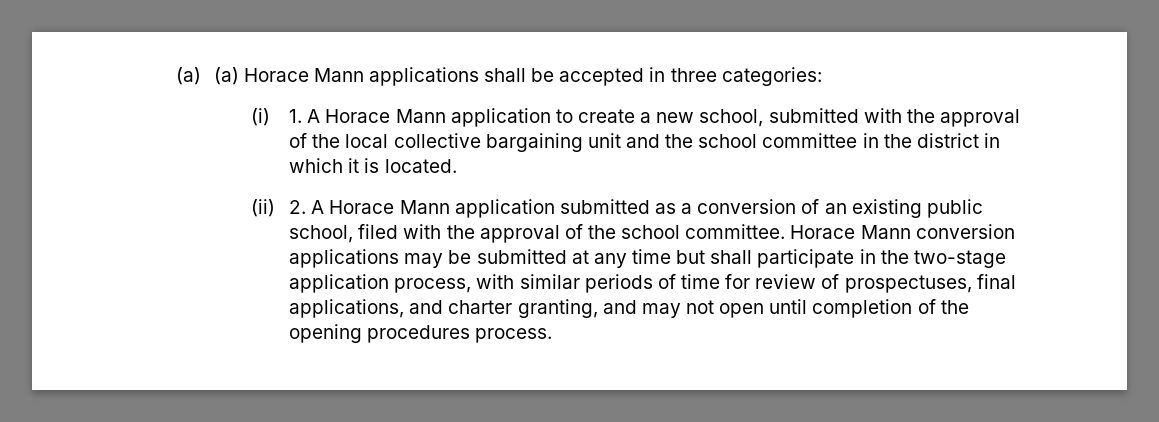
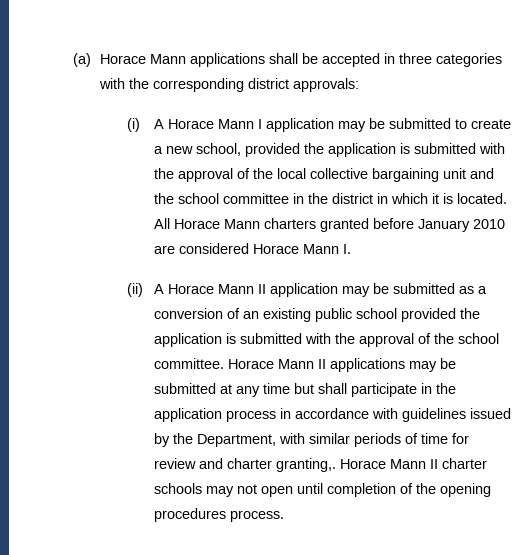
[175,67,239,85] (a) (a) -> [72,53,91,67] (a)
[721,67,822,86] categories: -> [435,53,502,67] [98,78,359,92] categories with the corresponding district approvals:
[289,108,551,127] 1. A Horace Mann application -> [154,118,452,132] A Horace Mann I application may be submitted
(764, 118) none -> [245,143,411,157] provided the application is
(457, 166) none -> [154,218,506,232] [154,243,352,254] All Horace Mann charters granted before January 2010 are considered Horace Mann I.
[289,199,555,218] 2. A Horace Mann application -> [154,283,390,297] A Horace Mann II application may be
[289,224,399,243] school, filed -> [356,308,481,322] [154,333,303,347] school provided the application is submitted
[915,224,1015,239] conversion -> [318,359,327,369] II
[913,250,1006,268] [289,274,472,293] two-stage application process, -> [154,408,512,422] [154,433,277,447] application process in accordance with guidelines issued by the Department,
[821,274,1016,293] [289,299,637,318] of prospectuses, final applications, and charter granting, and -> [199,458,488,472] [154,483,203,494] and charter granting,. Horace Mann II charter schools

